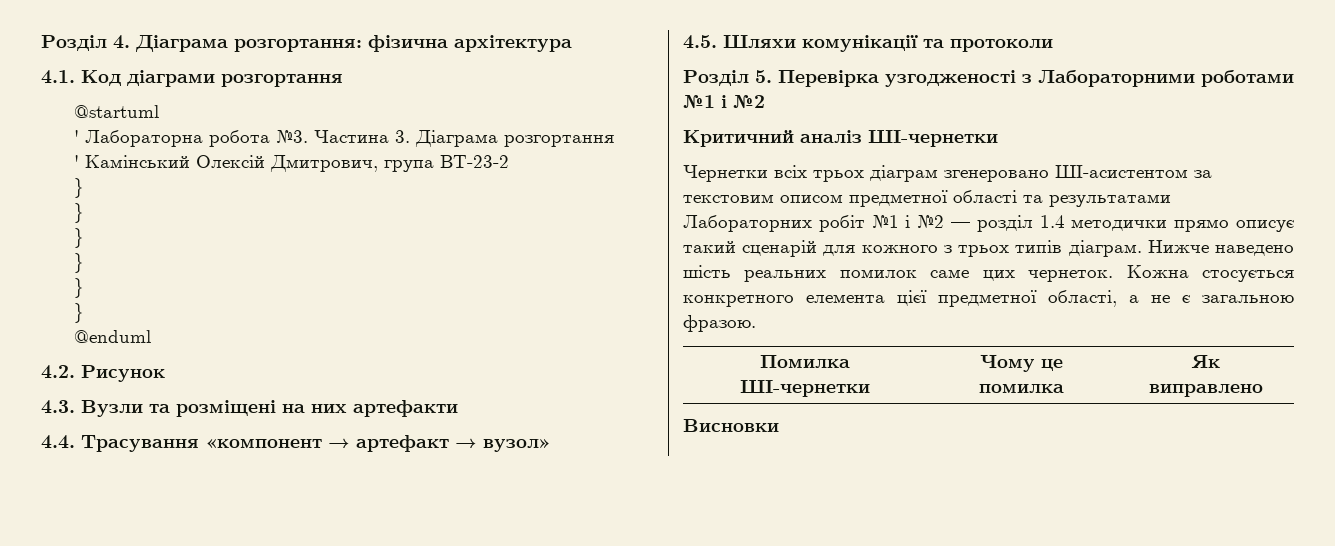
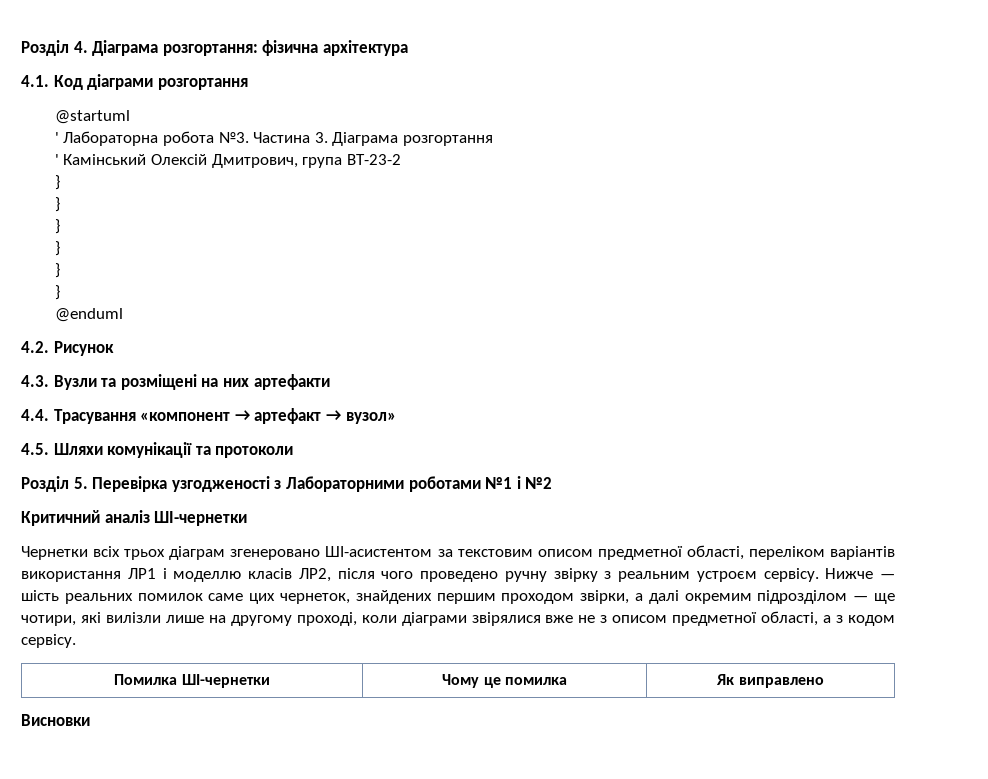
[953,190,1171,207] [683,215,1294,232] [683,240,1294,257] області та результатами Лабораторних робіт №1 і №2 — розділ 1.4 методички прямо описує такий сценарій для кожного з трьох типів діаграм. Нижче наведено -> [686,545,896,560] [21,568,895,582] області, переліком варіантів використання ЛР1 і моделлю класів ЛР2, після чого проведено ручну звірку з реальним устроєм сервісу. Нижче —
[1028,265,1294,282] [683,290,1294,307] [683,315,756,332] чернеток. Кожна стосується конкретного елемента цієї предметної області, а не є загальною фразою. -> [280,590,895,604] [21,611,896,626] [21,634,76,648] чернеток, знайдених першим проходом звірки, а далі окремим підрозділом — ще чотири, які вилізли лише на другому проході, коли діаграми звірялися вже не з описом предметної області, а з кодом сервісу.

